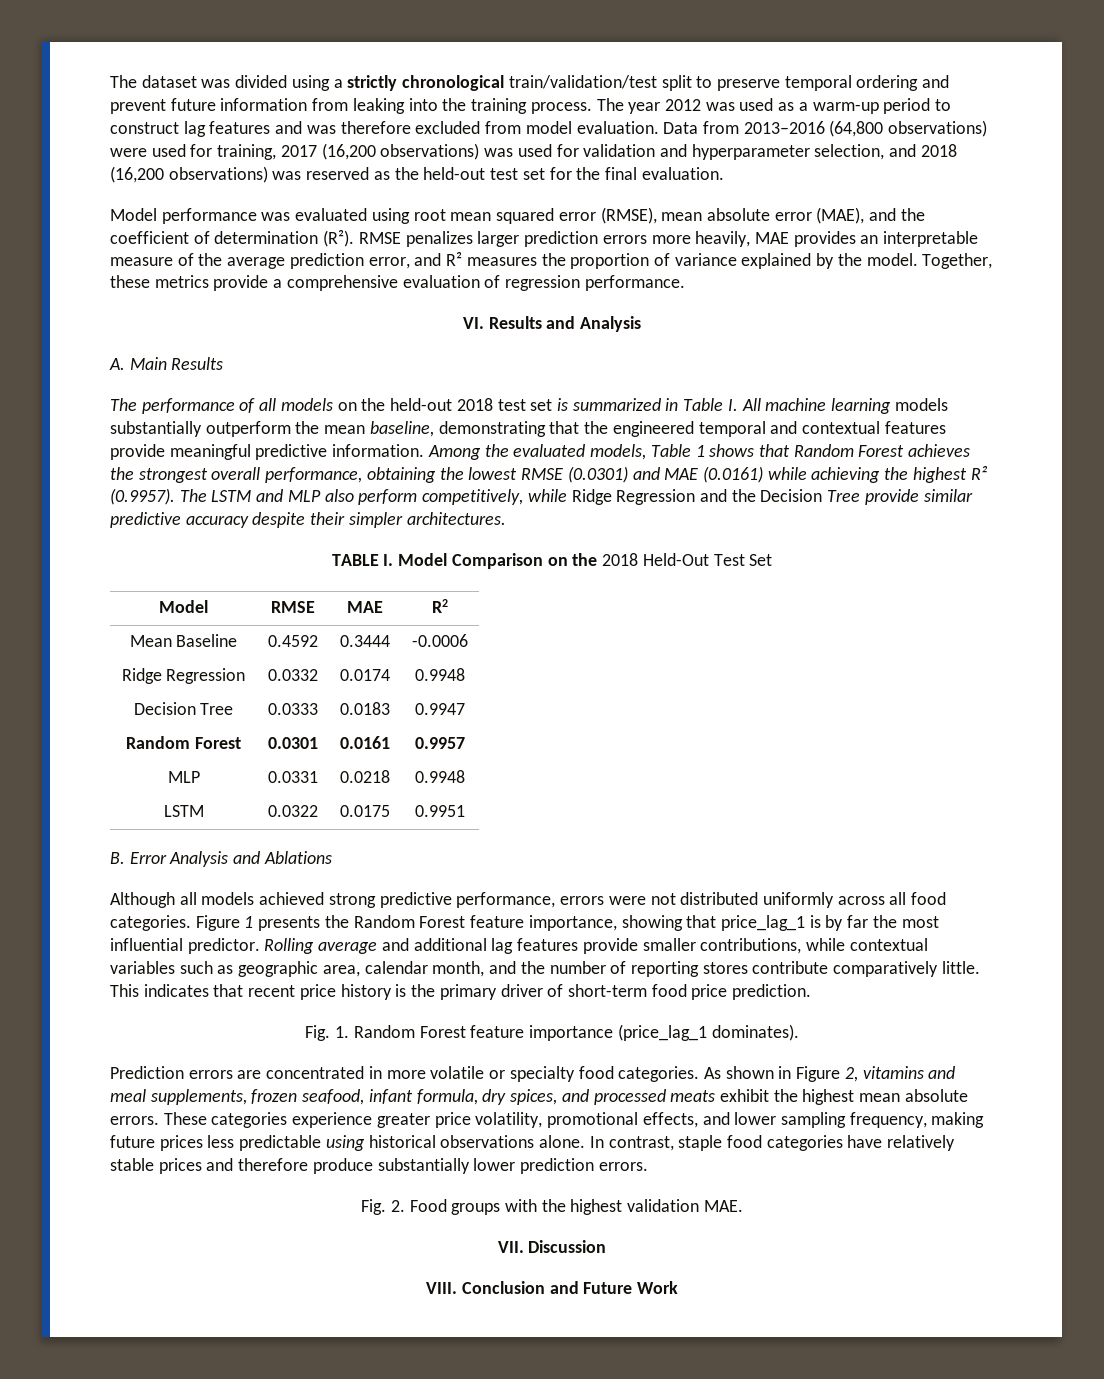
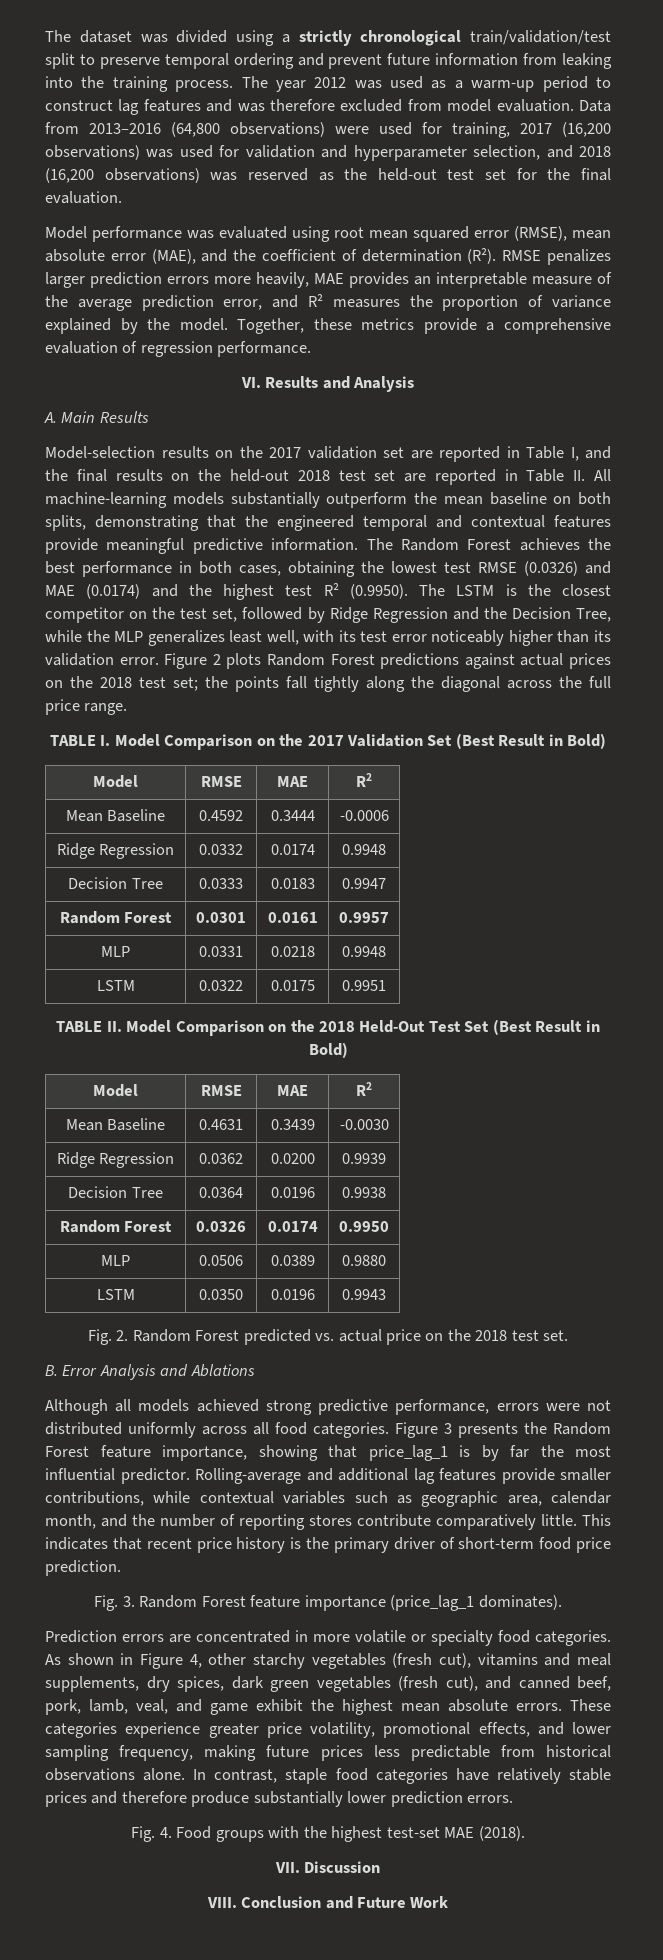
[110,398,333,414] The performance of all models -> [45,446,611,462] [45,469,163,482] Model-selection results on the 2017 validation set are reported in Table I, and the final results
[556,398,892,414] is summarized in Table I. All machine learning -> [404,469,611,485] [45,492,167,508] are reported in Table II. All machine-learning
[369,421,434,437] baseline, -> [489,492,611,505] [45,515,86,531] baseline on both splits,
[427,444,971,460] [110,465,988,483] [110,488,567,505] Among the evaluated models, Table 1 shows that Random Forest achieves the strongest overall performance, obtaining the lowest RMSE (0.0301) and MAE (0.0161) while achieving the highest R² (0.9957). The LSTM and MLP also perform competitively, while -> [366,538,611,551] [45,561,611,577] [45,583,611,600] [45,607,325,623] The Random Forest achieves the best performance in both cases, obtaining the lowest test RMSE (0.0326) and MAE (0.0174) and the highest test R² (0.9950). The LSTM is the closest competitor on the test set, followed by
[827,489,973,505] [110,512,506,528] Tree provide similar predictive accuracy despite their simpler architectures. -> [575,608,611,622] [45,630,612,646] [45,653,612,669] [45,676,611,692] [45,699,128,715] Tree, while the MLP generalizes least well, with its test error noticeably higher than its validation error. Figure 2 plots Random Forest predictions against actual prices on the 2018 test set; the points fall tightly along the diagonal across the full price range.
[602,553,773,566] 2018 Held-Out Test Set -> [307,733,607,749] 2017 Validation Set (Best Result in Bold)
(465, 811) none -> [56,1019,600,1036] [308,1042,348,1058] [93,1084,138,1097] [200,1085,242,1096] [277,1085,308,1096] [356,1082,372,1096] [65,1118,166,1131] [199,1119,243,1130] [270,1119,315,1130] [339,1119,389,1130] [56,1152,175,1168] [199,1153,243,1164] [270,1153,315,1164] [342,1153,386,1164] [68,1186,163,1198] [199,1187,243,1198] [270,1187,315,1198] [342,1187,386,1198] [59,1220,173,1233] [196,1221,246,1232] [267,1221,318,1232] [339,1221,389,1232] [101,1255,130,1266] [199,1255,243,1266] [270,1255,315,1266] [342,1255,386,1266] [96,1289,135,1300] [199,1289,243,1300] [270,1289,315,1300] [342,1289,386,1300] [87,1329,569,1345] // TABLE II. Model Comparison on the 2018 Held-Out Test Set (Best Result in Bold) // Model | RMSE | MAE | R2 // Mean Baseline | 0.4631 | 0.3439 | -0.0030 // Ridge Regression | 0.0362 | 0.0200 | 0.9939 // Decision Tree | 0.0364 | 0.0196 | 0.9938 // Random Forest | 0.0326 | 0.0174 | 0.9950 // MLP | 0.0506 | 0.0389 | 0.9880 // LSTM | 0.0350 | 0.0196 | 0.9943 // Fig. 2. Random Forest predicted vs. actual price on the 2018 test set.
[244,916,254,928] 1 -> [444,1423,452,1434] 3
[264,938,378,954] Rolling average -> [195,1468,301,1484] Rolling-average
[335,1026,350,1038] 1. -> [122,1596,135,1607] 3.
[844,1066,956,1082] [110,1089,716,1105] 2, vitamins and meal supplements, frozen seafood, infant formula, dry spices, and processed meats -> [189,1653,611,1669] [45,1676,611,1692] [45,1699,248,1715] 4, other starchy vegetables (fresh cut), vitamins and meal supplements, dry spices, dark green vegetables (fresh cut), and canned beef, pork, lamb, veal, and game
[325,1135,365,1151] using -> [500,1745,535,1757] from
[390,1200,405,1212] 2. -> [159,1827,172,1838] 4.
[627,1199,743,1212] validation MAE. -> [386,1826,525,1841] test-set MAE (2018).

